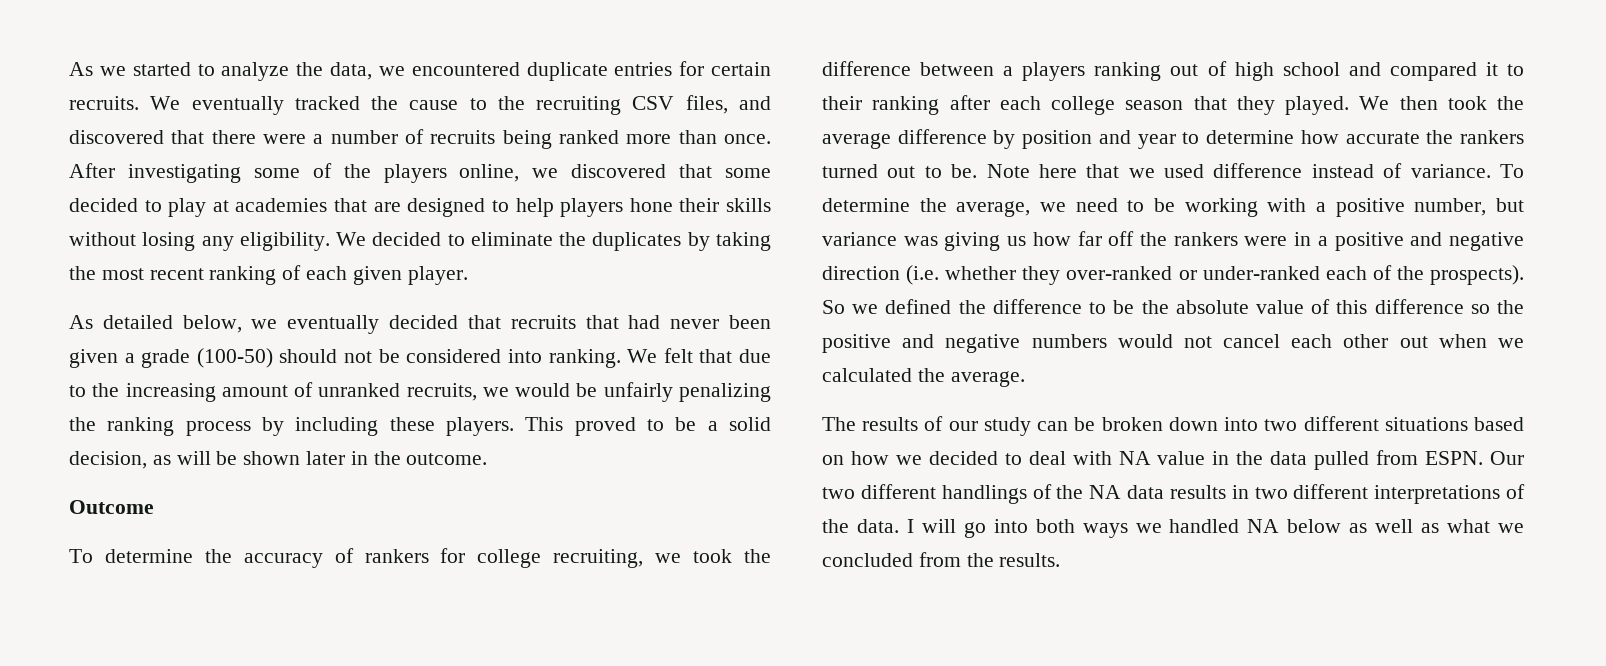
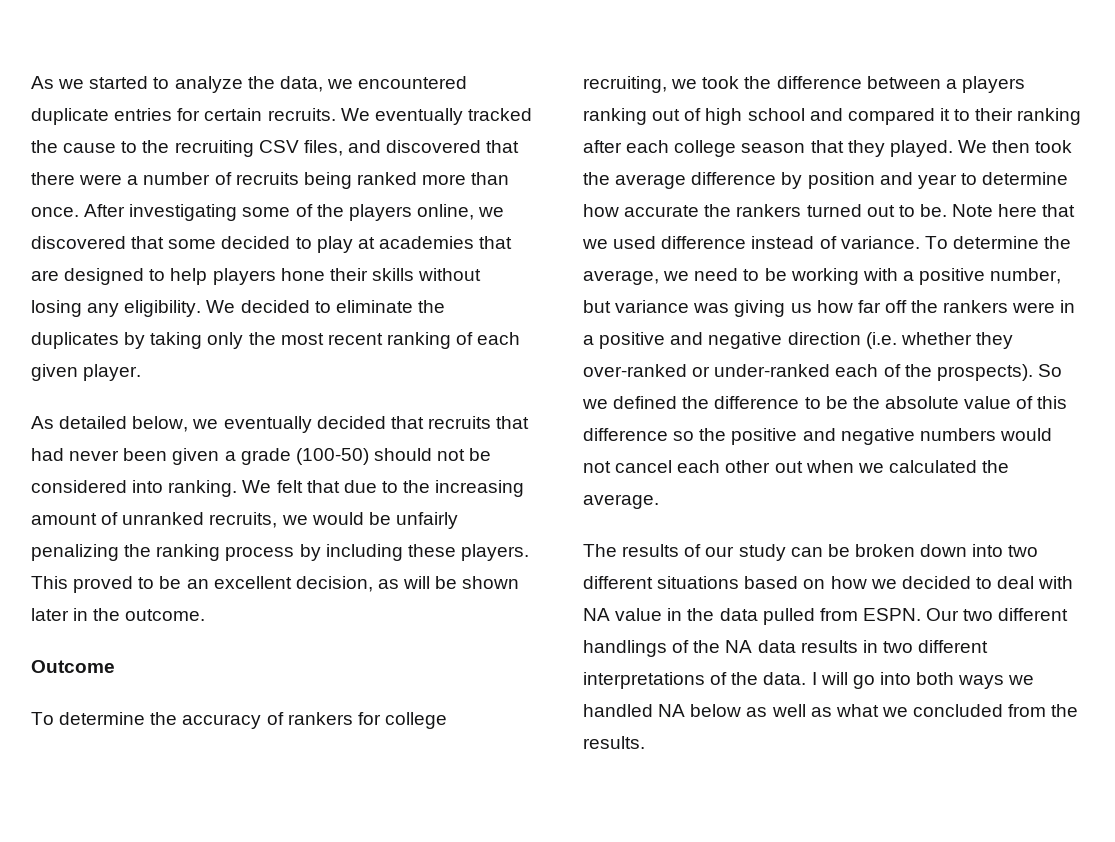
(771, 241) none -> [207,332,244,349] only
[707,417,771,431] a solid -> [186,576,292,589] an excellent

